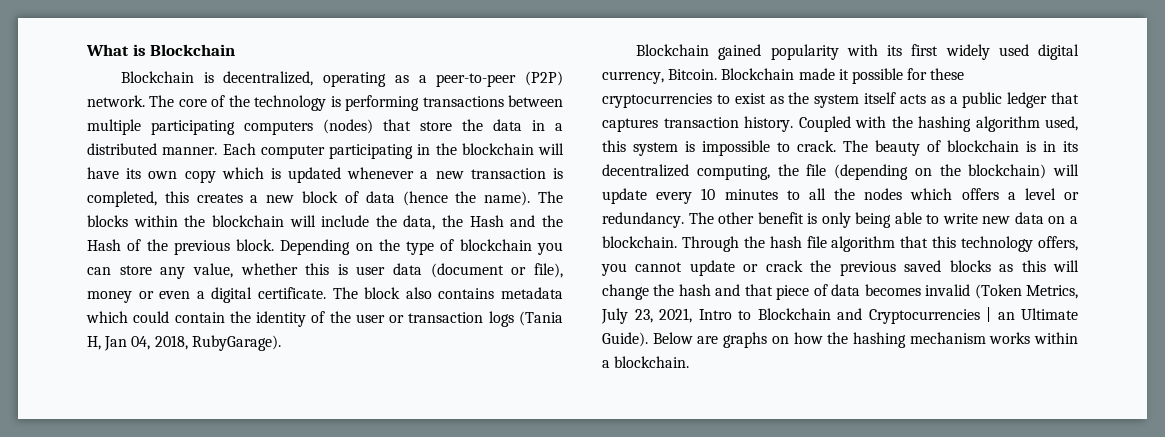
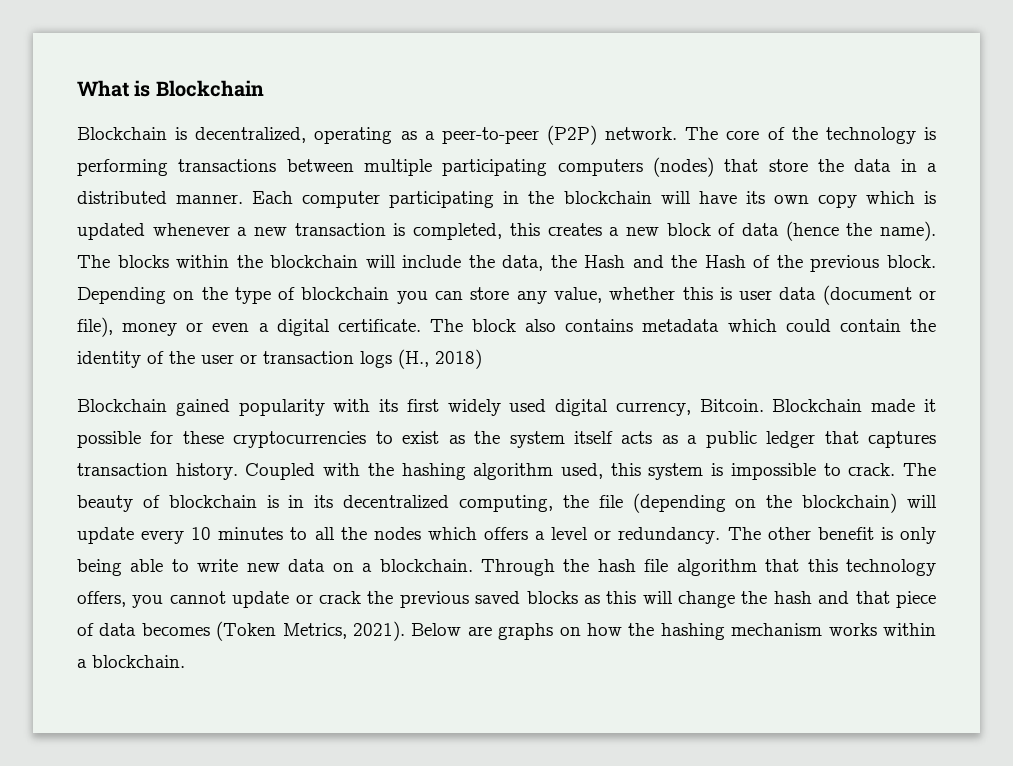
[519,311,563,326] [87,335,281,351] (Tania H, Jan 04, 2018, RubyGarage). -> [398,349,482,369] (H., 2018)
[925,284,971,296] invalid -> (210, 629) none
[601,307,1078,324] [602,332,648,347] July 23, 2021, Intro to Blockchain and Cryptocurrencies | an Ultimate Guide). -> [353,621,405,641] 2021).

